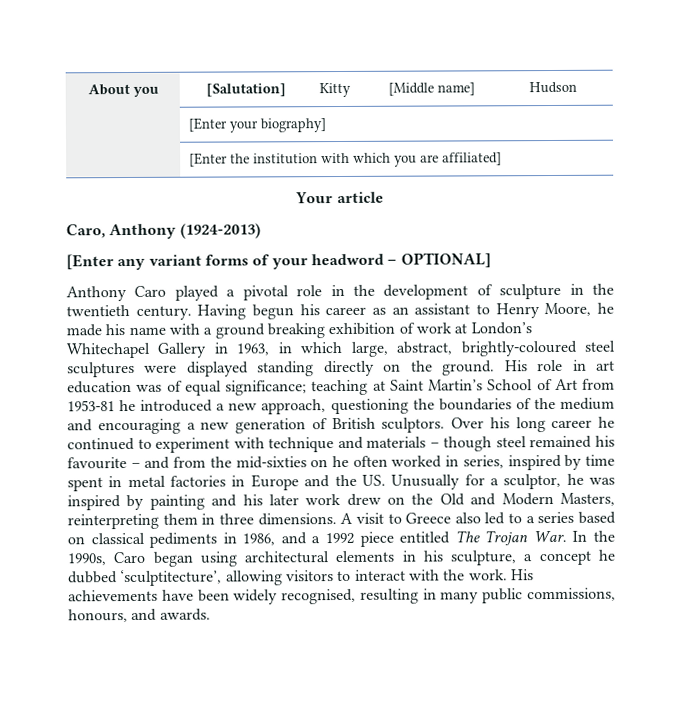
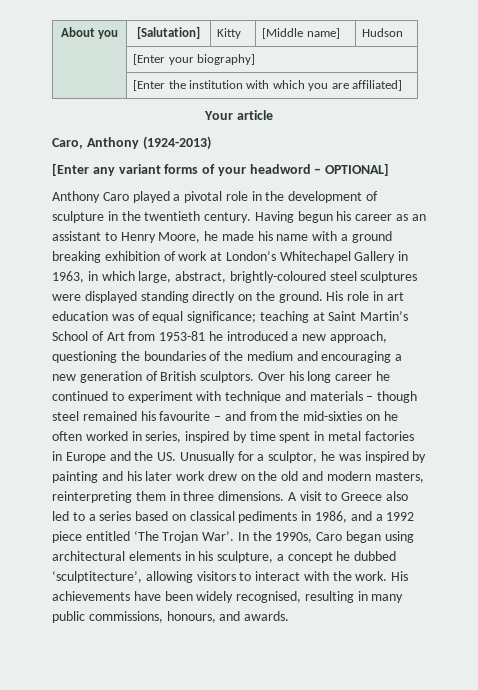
[439,492,615,506] Old and Modern Masters, -> [281,471,424,483] old and modern masters,
[454,530,567,546] The Trojan War. -> [133,530,235,543] ‘The Trojan War’.

